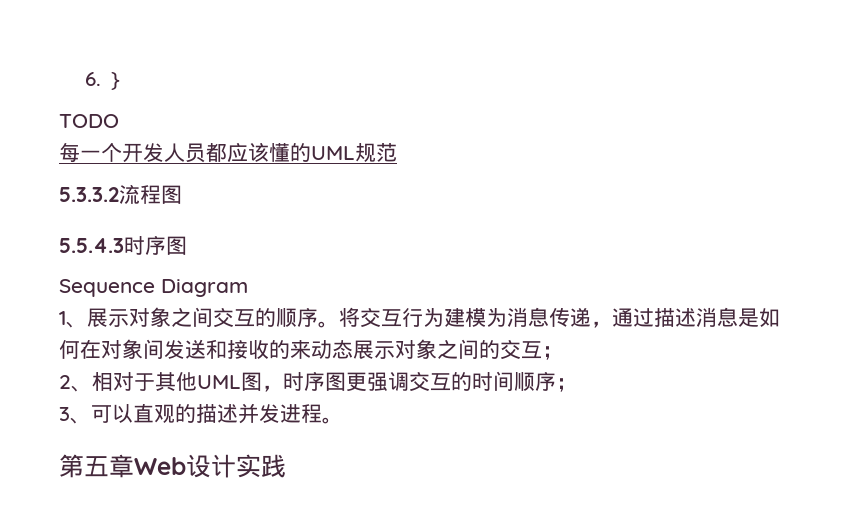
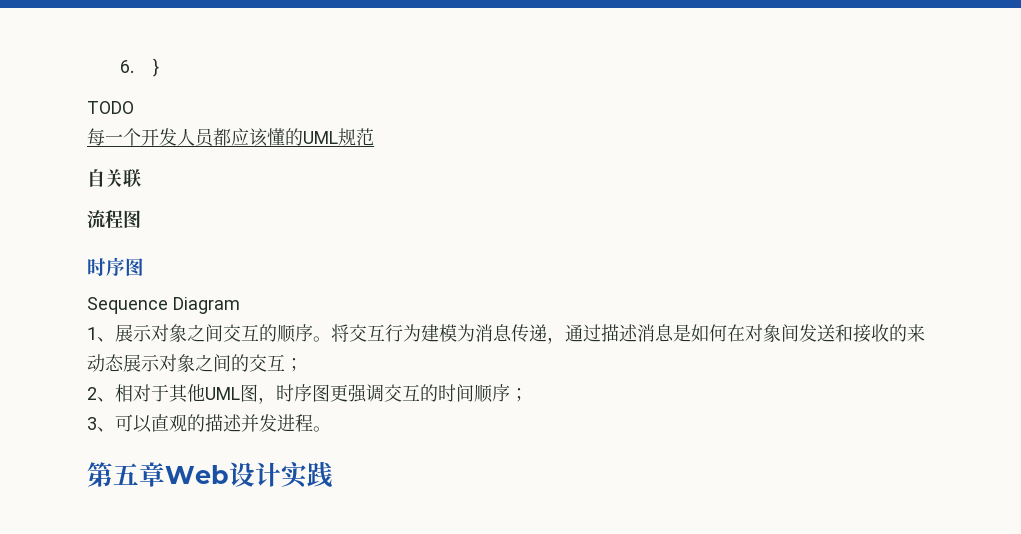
[59,187,119,202] 5.3.3.2 -> [87,169,141,188] 自关联 //
[59,238,124,253] 5.5.4.3 -> (141, 219) none

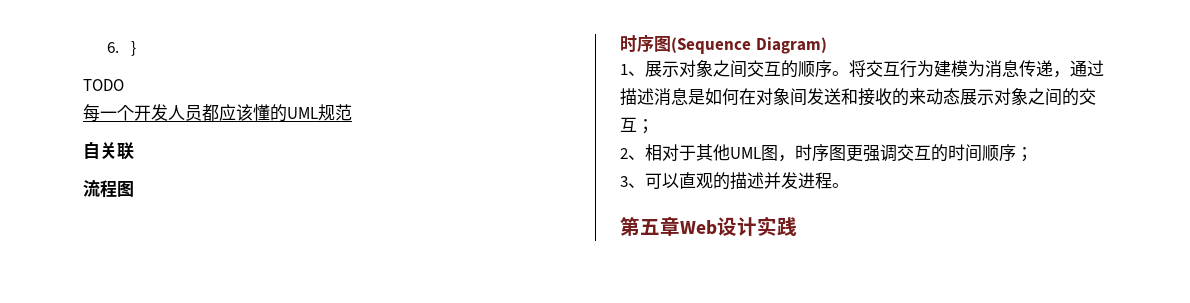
[87,297,240,314] // Sequence Diagram -> [671,37,827,54] (Sequence Diagram)

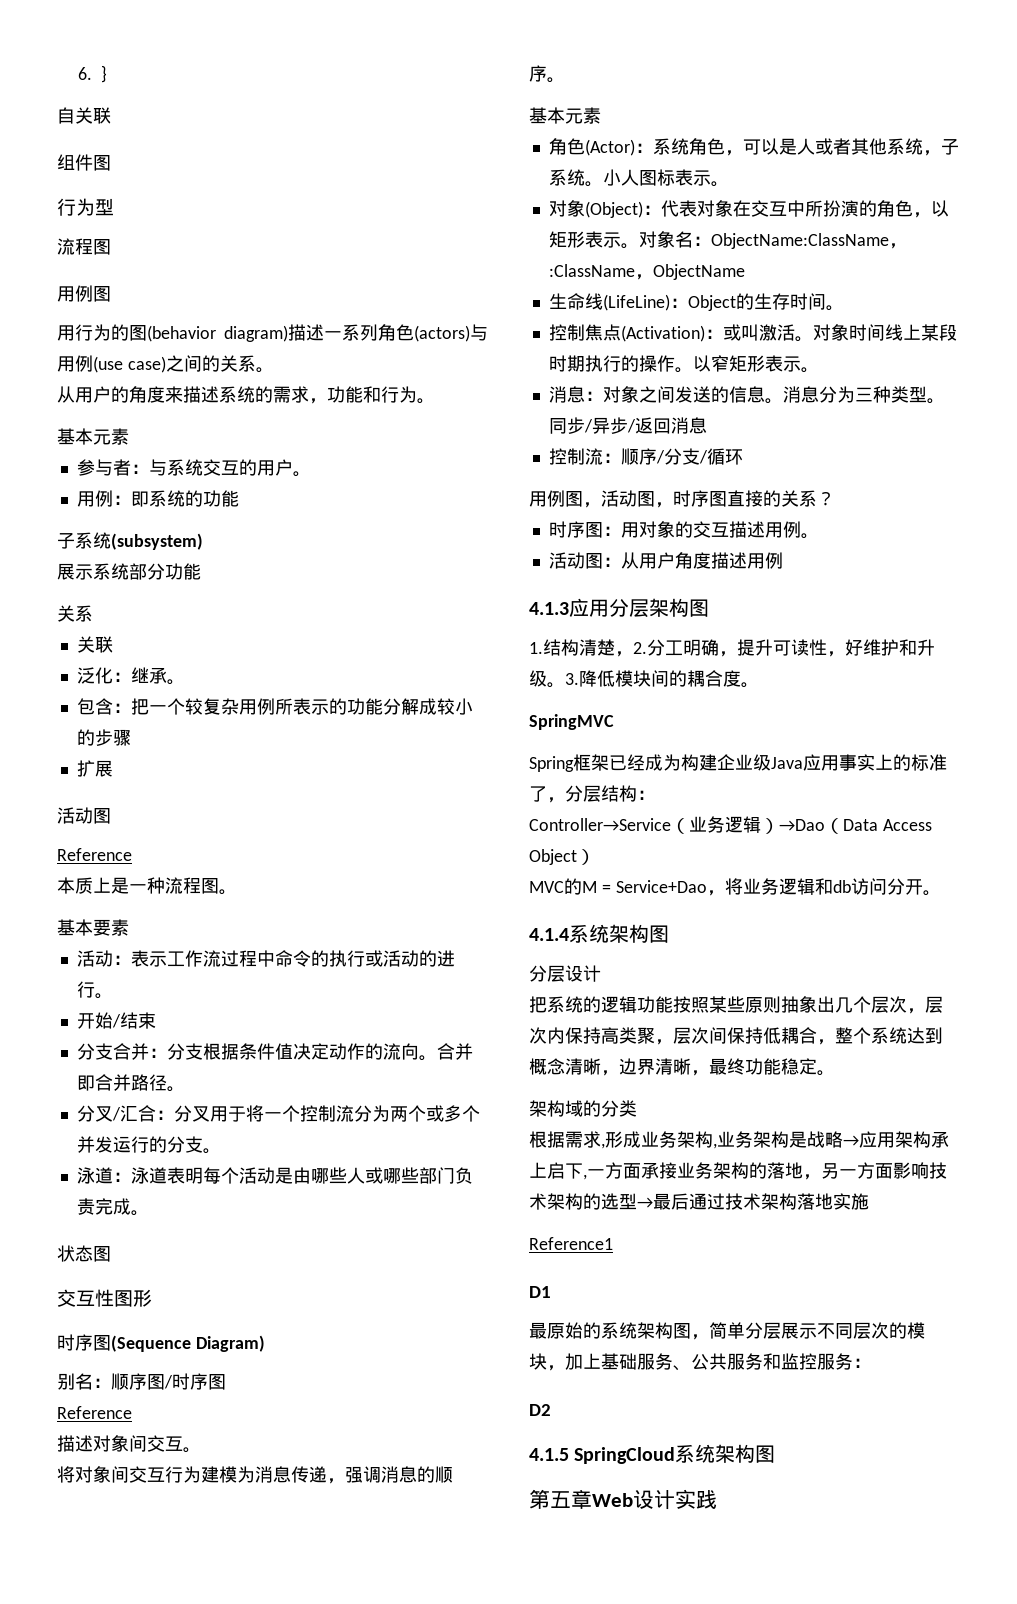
[83,79,124,91] [83,104,352,122] // TODO // 每一个开发人员都应该懂的UML规范 -> (107, 74) none
(134, 151) none -> [57,154,111,171] [57,198,114,216] // 组件图 // 行为型
[620,35,827,54] [620,60,866,78] 时序图(Sequence Diagram) // 1、展示对象之间交互的顺序。将 -> [57,285,111,302] [57,324,488,342] [57,355,274,373] [57,386,435,404] [57,428,129,445] [76,459,311,477] [76,490,239,507] [57,532,203,550] [57,563,201,580] [57,605,93,622] [76,636,113,653] [76,667,185,685] [76,698,473,715] [76,729,131,746] [76,760,113,777] [57,807,111,824] [57,848,132,861] [57,877,237,895] [57,919,129,936] [76,950,455,967] [76,981,113,999] [76,1012,156,1029] [76,1043,473,1061] [76,1074,185,1092] [76,1105,480,1122] [76,1136,221,1154] [76,1167,473,1184] [76,1198,149,1216] [57,1245,111,1262] [57,1289,152,1307] [57,1334,265,1352] [57,1373,226,1390] [57,1406,132,1419] [57,1435,201,1453] [57,1466,129,1483] 用例图 // 用行为的图(behavior diagram)描述一系列角色(actors)与用例(use case)之间的关系。 // 从用户的角度来描述系统的需求，功能和行为。 // 基本元素 // 参与者：与系统交互的用户。 // 用例：即系统的功能 // 子系统(subsystem) // 展示系统部分功能 // 关系 // 关联 // 泛化：继承。 // 包含：把一个较复杂用例所表示的功能分解成较小的步骤 // 扩展 // 活动图 // Reference // 本质上是一种流程图。 // 基本要素 // 活动：表示工作流过程中命令的执行或活动的进行。 // 开始/结束 // 分支合并：分支根据条件值决定动作的流向。合并即合并路径。 // 分叉/汇合：分叉用于将一个控制流分为两个或多个并发运行的分支。 // 泳道：泳道表明每个活动是由哪些人或哪些部门负责完成。 // 状态图 // 交互性图形 // 时序图(Sequence Diagram) // 别名：顺序图/时序图 // Reference // 描述对象间交互。 // 将对象间
[1070,60,1104,77] [620,88,1096,106] [620,117,654,134] [620,144,1033,162] [620,172,849,190] 通过描述消息是如何在对象间发送和接收的来动态展示对象之间的交互； // 2、相对于其他UML图，时序图更强调交互的时间顺序； // 3、可以直观的描述并发进程。 -> [345,1466,453,1483] [529,65,565,83] [529,107,601,124] [548,138,959,156] [548,169,729,187] [548,200,949,218] [548,231,907,249] [548,264,745,280] [548,293,844,311] [548,324,957,342] [548,355,819,373] [548,386,945,404] [548,417,707,434] [548,448,743,465] [529,490,835,508] [548,521,819,539] [548,552,783,569] [529,598,709,618] [529,639,935,657] [529,670,759,688] [529,714,614,730] [529,754,947,772] [529,785,655,803] [529,816,932,834] [529,849,595,865] [529,878,941,896] [529,924,669,943] [529,965,601,982] [529,996,943,1014] [529,1027,943,1045] [529,1058,835,1076] [529,1100,637,1117] [529,1131,949,1149] [529,1162,947,1180] [529,1193,869,1210] [529,1237,613,1250] [529,1286,551,1298] [529,1322,925,1340] [529,1353,871,1371] [529,1404,551,1416] [529,1444,776,1464] 强调消息的顺序。 // 基本元素 // 角色(Actor)：系统角色，可以是人或者其他系统，子系统。小人图标表示。 // 对象(Object)：代表对象在交互中所扮演的角色，以矩形表示。对象名：ObjectName:ClassName，:ClassName，ObjectName // 生命线(LifeLine)：Object的生存时间。 // 控制焦点(Activation)：或叫激活。对象时间线上某段时期执行的操作。以窄矩形表示。 // 消息：对象之间发送的信息。消息分为三种类型。同步/异步/返回消息 // 控制流：顺序/分支/循环 // 用例图，活动图，时序图直接的关系？ // 时序图：用对象的交互描述用例。 // 活动图：从用户角度描述用例 // 4.1.3应用分层架构图 // 1.结构清楚，2.分工明确，提升可读性，好维护和升级。3.降低模块间的耦合度。 // SpringMVC // Spring框架已经成为构建企业级Java应用事实上的标准了，分层结构： // Controller→Service（业务逻辑）→Dao（Data Access Object） // MVC的M = Service+Dao，将业务逻辑和db访问分开。 // 4.1.4系统架构图 // 分层设计 // 把系统的逻辑功能按照某些原则抽象出几个层次，层次内保持高类聚，层次间保持低耦合，整个系统达到概念清晰，边界清晰，最终功能稳定。 // 架构域的分类 // 根据需求,形成业务架构,业务架构是战略→应用架构承上启下,一方面承接业务架构的落地，另一方面影响技术架构的选型→最后通过技术架构落地实施 // Reference1 // D1 // 最原始的系统架构图，简单分层展示不同层次的模块，加上基础服务、公共服务和监控服务： // D2 // 4.1.5 SpringCloud系统架构图

